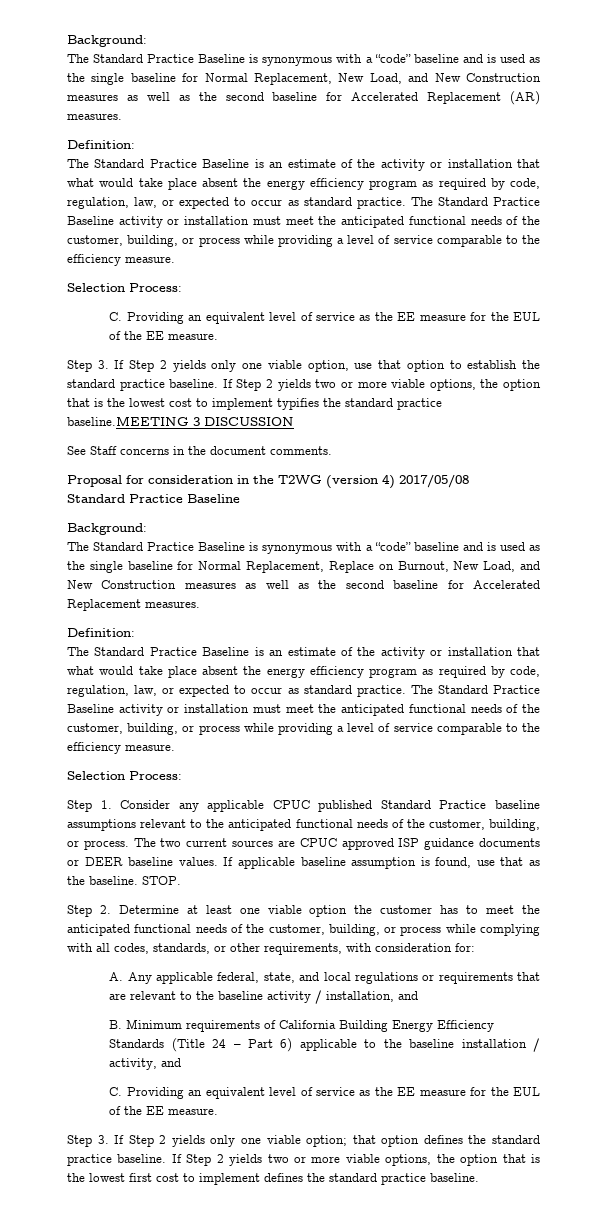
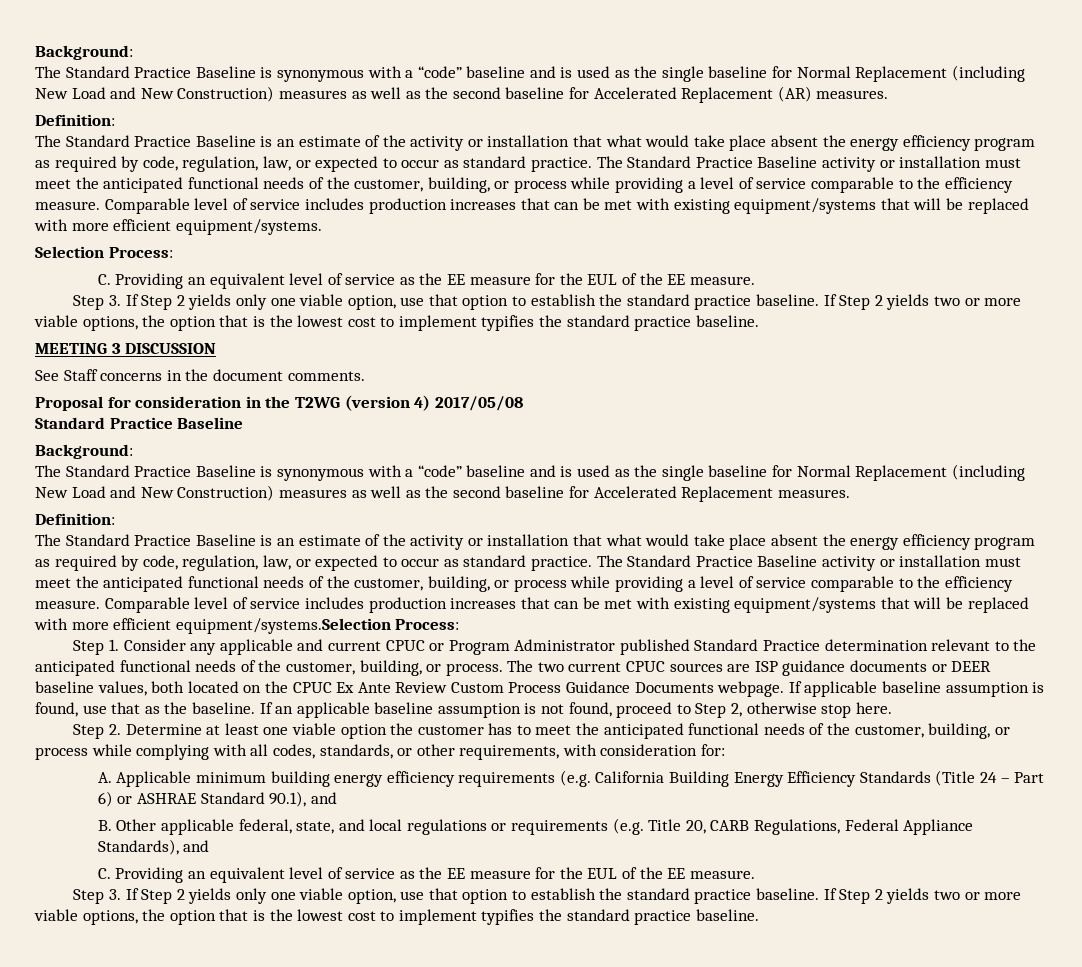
[254,73,541,85] Replacement, New Load, and New Construction -> [855,65,1025,82] [35,86,275,102] Replacement (including New Load and New Construction)
(175, 259) none -> [104,198,1029,214] [34,219,322,235] Comparable level of service includes production increases that can be met with existing equipment/systems that will be replaced with more efficient equipment/systems.
[67,416,189,426] baseline.MEETING -> [695,315,759,327] [35,343,107,354] baseline. // MEETING
[246,561,540,573] [67,580,177,589] Replacement, Replace on Burnout, New Load, and New Construction -> [855,464,1025,481] [35,485,275,501] Replacement (including New Load and New Construction)
[67,771,125,780] // Selection -> [104,597,1029,613] [34,618,391,634] Comparable level of service includes production increases that can be met with existing equipment/systems that will be replaced with more efficient equipment/systems.Selection
[272,800,310,809] CPUC -> [297,639,616,655] and current CPUC or Program Administrator
[494,800,540,809] [67,819,136,831] baseline assumptions -> [824,639,928,651] determination
(228, 842) none -> [626,661,666,672] CPUC
[299,838,394,850] CPUC approved -> (751, 668) none
[178,857,218,866] values. -> [97,681,785,697] values, both located on the CPUC Ex Ante Review Custom Process Guidance Documents webpage.
[142,876,181,885] STOP. -> [259,702,892,718] If an applicable baseline assumption is not found, proceed to Step 2, otherwise stop here.
[127,972,540,984] [109,990,419,1004] [109,1019,277,1032] Any applicable federal, state, and local regulations or requirements that are relevant to the baseline activity / installation, and // B. Minimum requirements of -> [116,770,591,787] Applicable minimum building energy efficiency requirements (e.g.
[299,1038,540,1052] [109,1058,158,1070] applicable to the baseline installation / activity, -> [117,791,337,807] [97,818,974,835] [97,839,179,855] or ASHRAE Standard 90.1), and // B. Other applicable federal, state, and local regulations or requirements (e.g. Title 20, CARB Regulations, Federal Appliance Standards),
[306,1135,463,1147] option; that option defines -> [347,888,596,904] option, use that option to establish
[129,1173,303,1185] first cost to implement defines -> [347,909,535,925] cost to implement typifies

